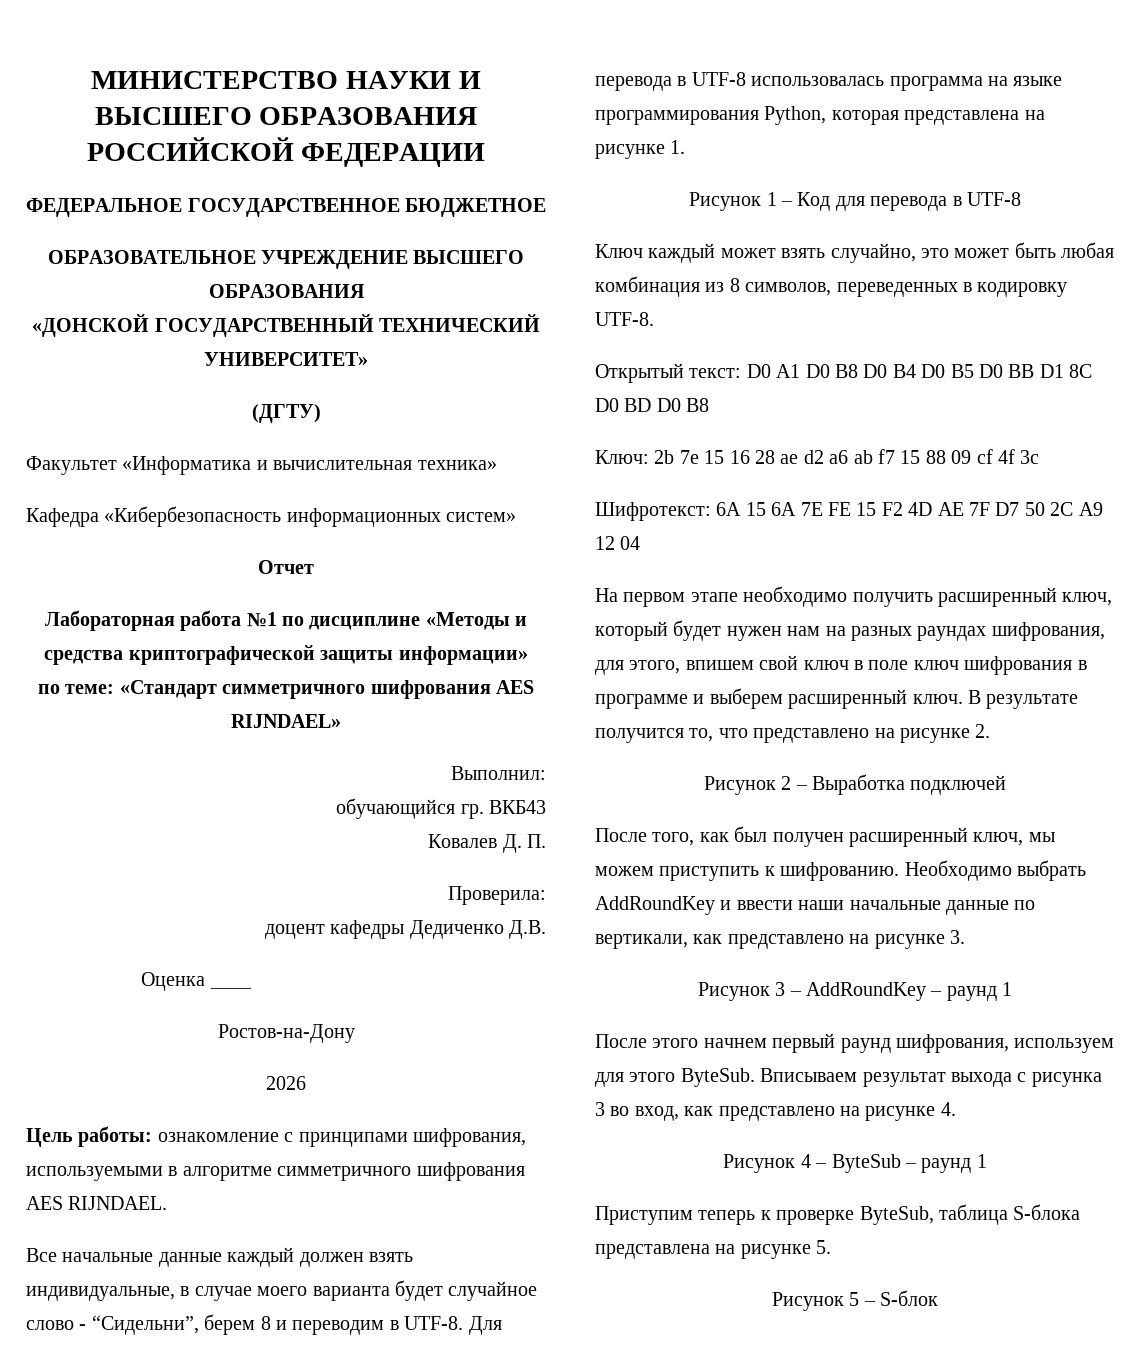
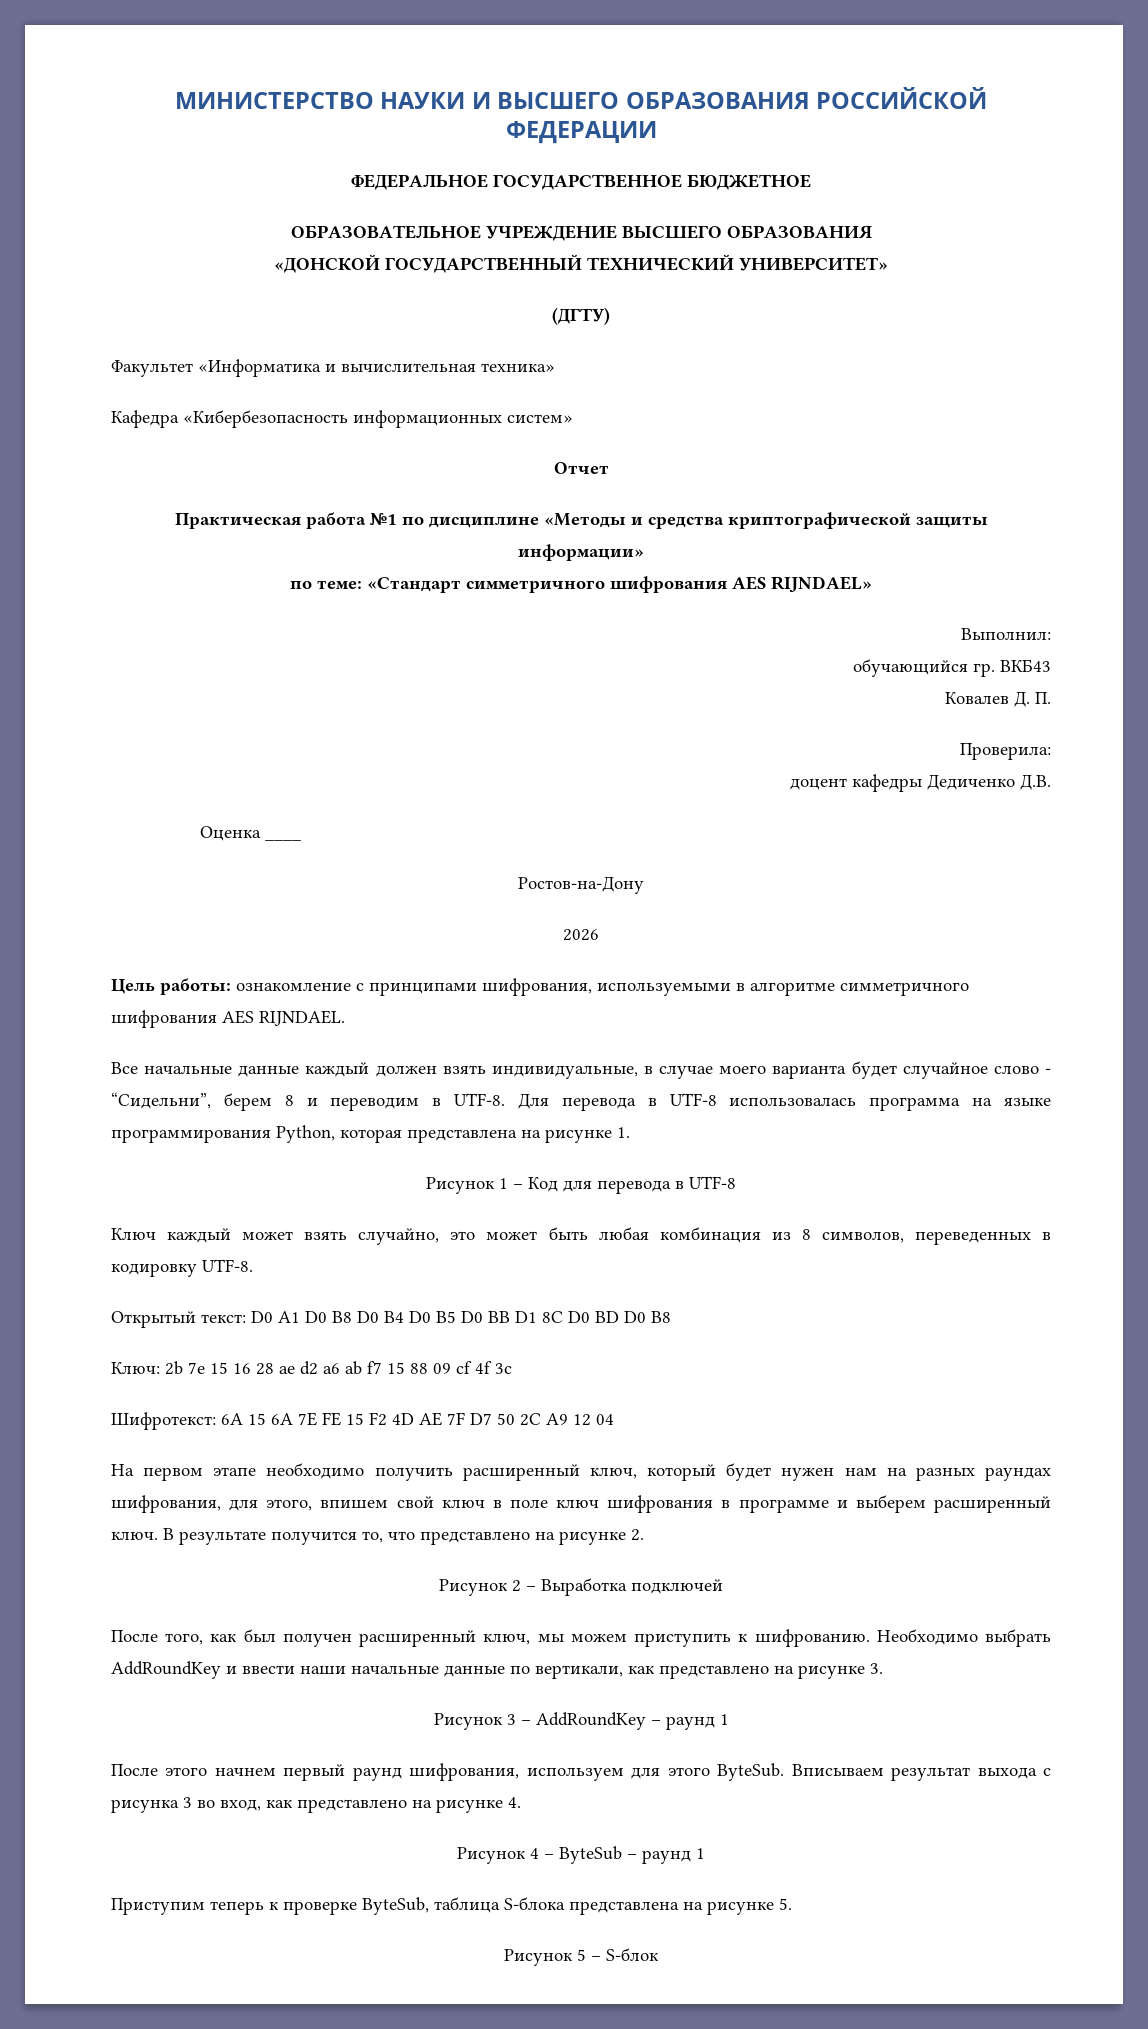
[44,610,175,631] Лабораторная -> [174,513,302,529] Практическая

